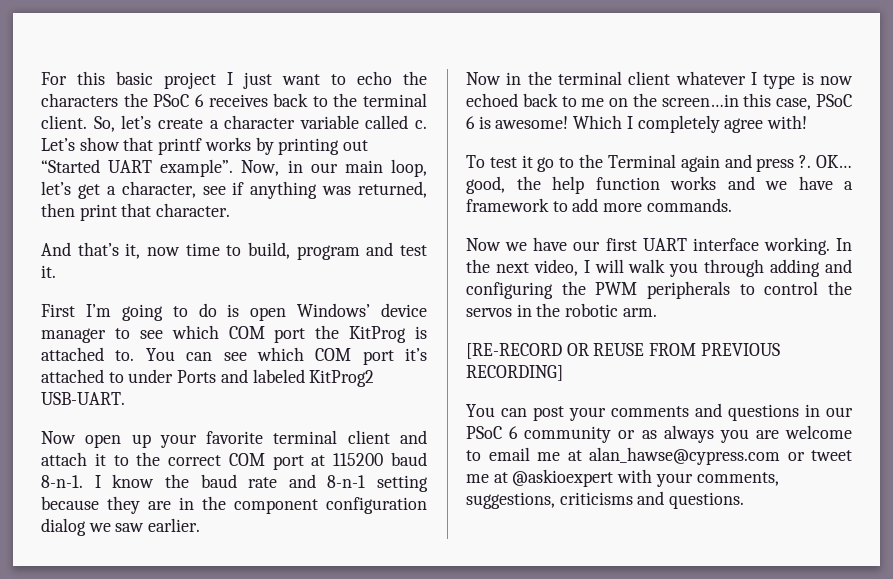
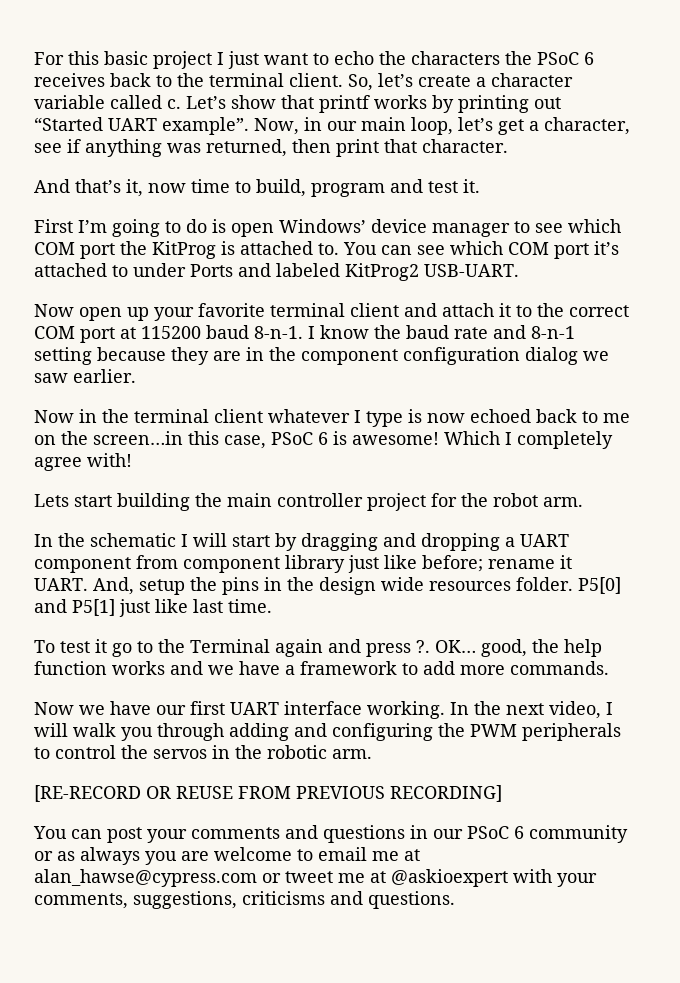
(808, 122) none -> [34,493,583,511] [34,533,569,551] [34,555,572,573] [34,577,621,595] [34,599,272,617] // Lets start building the main controller project for the robot arm. // In the schematic I will start by dragging and dropping a UART component from component library just like before; rename it UART. And, setup the pins in the design wide resources folder. P5[0] and P5[1] just like last time.

